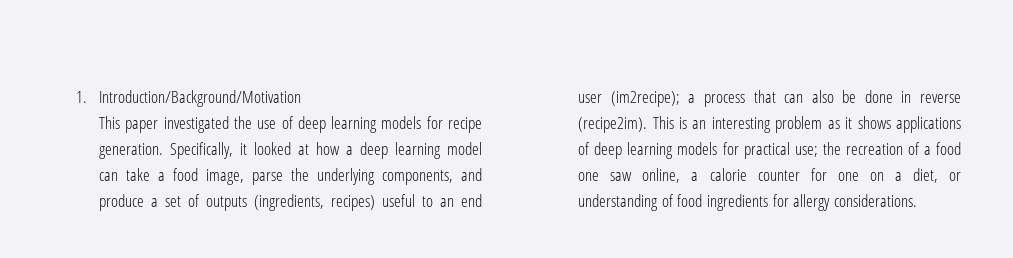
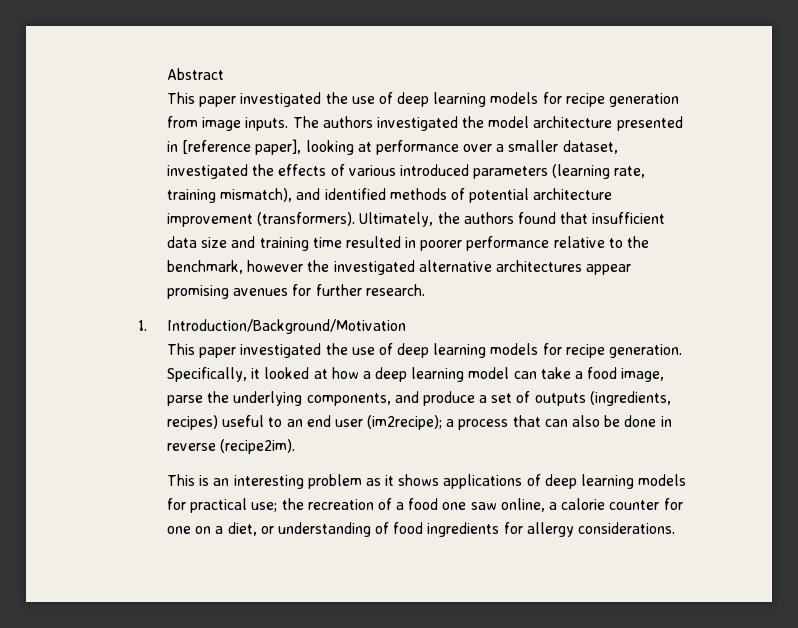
(75, 97) none -> [166,68,224,80] [166,92,679,107] [166,116,683,131] [166,139,618,155] [166,164,646,179] [166,188,613,203] [166,212,666,227] [166,236,649,251] [166,260,632,275] [166,284,425,299] Abstract // This paper investigated the use of deep learning models for recipe generation from image inputs. The authors investigated the model architecture presented in [reference paper], looking at performance over a smaller dataset, investigated the effects of various introduced parameters (learning rate, training mismatch), and identified methods of potential architecture improvement (transformers). Ultimately, the authors found that insufficient data size and training time resulted in poorer performance relative to the benchmark, however the investigated alternative architectures appear promising avenues for further research. //
(648, 125) none -> (296, 446) //

